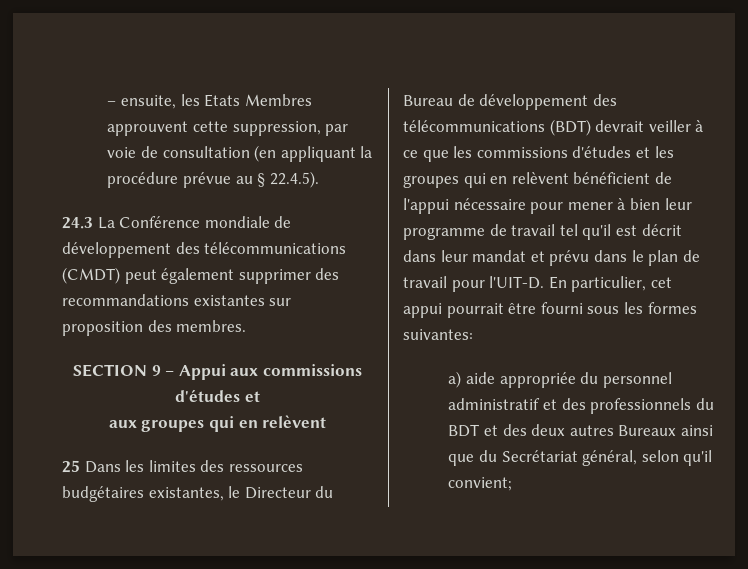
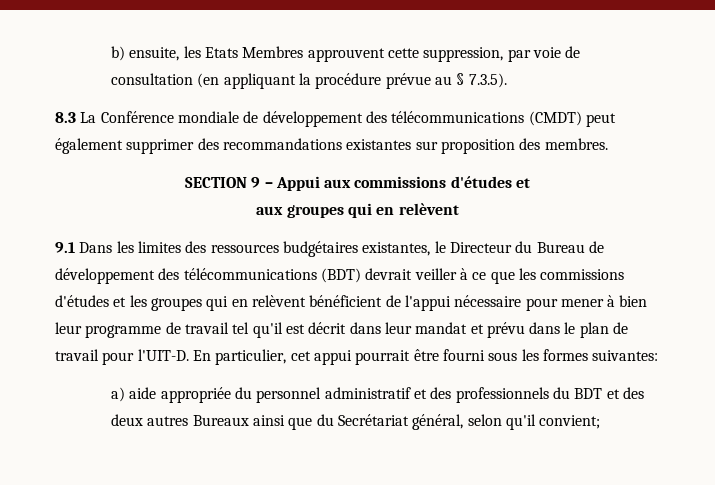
[107,101,117,106] – -> [111,46,126,61] b)
[269,171,319,188] [62,217,93,229] 22.4.5). // 24.3 -> [468,73,507,88] [55,112,76,123] 7.3.5). // 8.3
[62,460,80,473] 25 -> [55,242,75,253] 9.1

